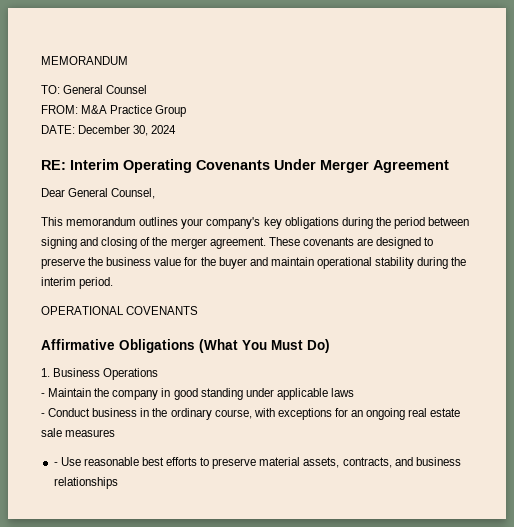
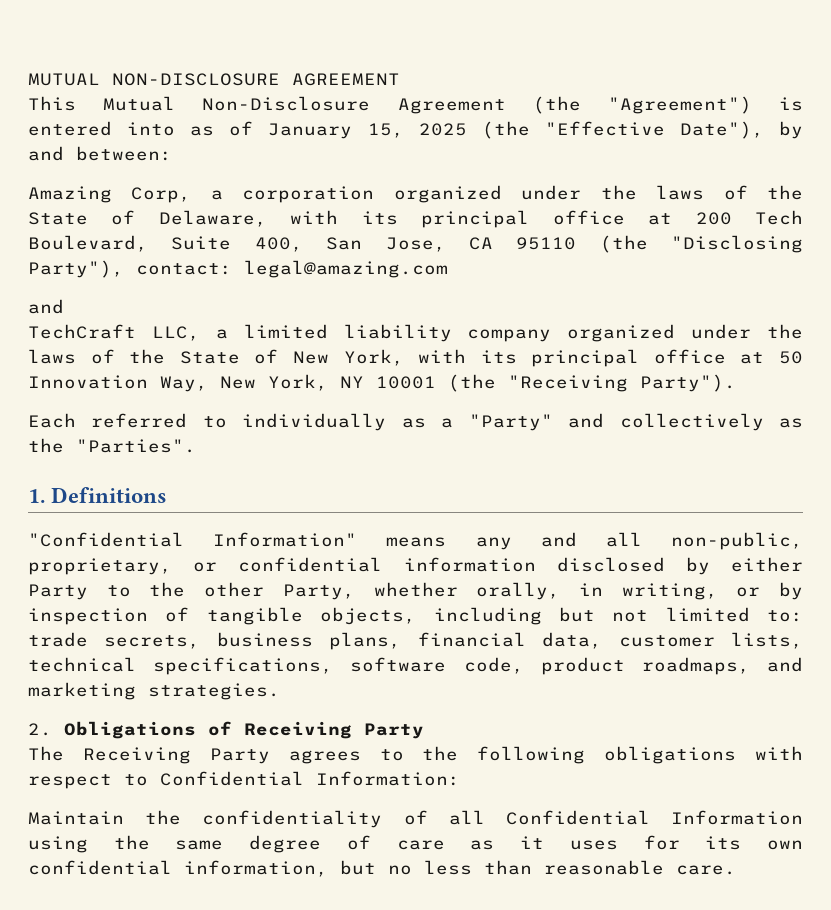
[41,56,128,65] [41,85,148,94] [41,105,187,117] [41,125,177,136] [41,159,449,173] [41,188,156,199] [41,217,470,229] [41,237,434,249] [41,257,467,269] [41,277,114,289] [41,306,199,315] [41,339,330,353] [41,368,159,380] [41,388,354,400] [41,408,461,420] [41,428,116,437] [53,457,461,469] [53,477,118,489] MEMORANDUM // TO: General Counsel // FROM: M&A Practice Group // DATE: December 30, 2024 // RE: Interim Operating Covenants Under Merger Agreement // Dear General Counsel, // This memorandum outlines your company's key obligations during the period between signing and closing of the merger agreement. These covenants are designed to preserve the business value for the buyer and maintain operational stability during the interim period. // OPERATIONAL COVENANTS // Affirmative Obligations (What You Must Do) // 1. Business Operations // - Maintain the company in good standing under applicable laws // - Conduct business in the ordinary course, with exceptions for an ongoing real estate sale measures // - Use reasonable best efforts to preserve material assets, contracts, and business relationships -> [28,73,400,86] [28,96,803,114] [28,121,804,139] [28,146,172,161] [28,185,804,203] [28,210,803,228] [28,235,803,253] [28,260,448,278] [28,299,64,314] [28,324,803,342] [28,349,804,367] [28,374,736,392] [28,413,804,431] [28,438,196,453] [28,487,168,503] [28,532,803,550] [28,557,803,575] [28,582,804,600] [28,607,803,625] [28,632,804,650] [28,657,803,675] [28,682,280,700] [28,721,424,739] [28,746,803,764] [28,771,460,789] [28,810,803,828] [28,835,804,853] [28,860,736,877] MUTUAL NON-DISCLOSURE AGREEMENT // This Mutual Non-Disclosure Agreement (the "Agreement") is entered into as of January 15, 2025 (the "Effective Date"), by and between: // Amazing Corp, a corporation organized under the laws of the State of Delaware, with its principal office at 200 Tech Boulevard, Suite 400, San Jose, CA 95110 (the "Disclosing Party"), contact: legal@amazing.com // and // TechCraft LLC, a limited liability company organized under the laws of the State of New York, with its principal office at 50 Innovation Way, New York, NY 10001 (the "Receiving Party"). // Each referred to individually as a "Party" and collectively as the "Parties". // 1. Definitions // "Confidential Information" means any and all non-public, proprietary, or confidential information disclosed by either Party to the other Party, whether orally, in writing, or by inspection of tangible objects, including but not limited to: trade secrets, business plans, financial data, customer lists, technical specifications, software code, product roadmaps, and marketing strategies. // 2. Obligations of Receiving Party // The Receiving Party agrees to the following obligations with respect to Confidential Information: // Maintain the confidentiality of all Confidential Information using the same degree of care as it uses for its own confidential information, but no less than reasonable care.

